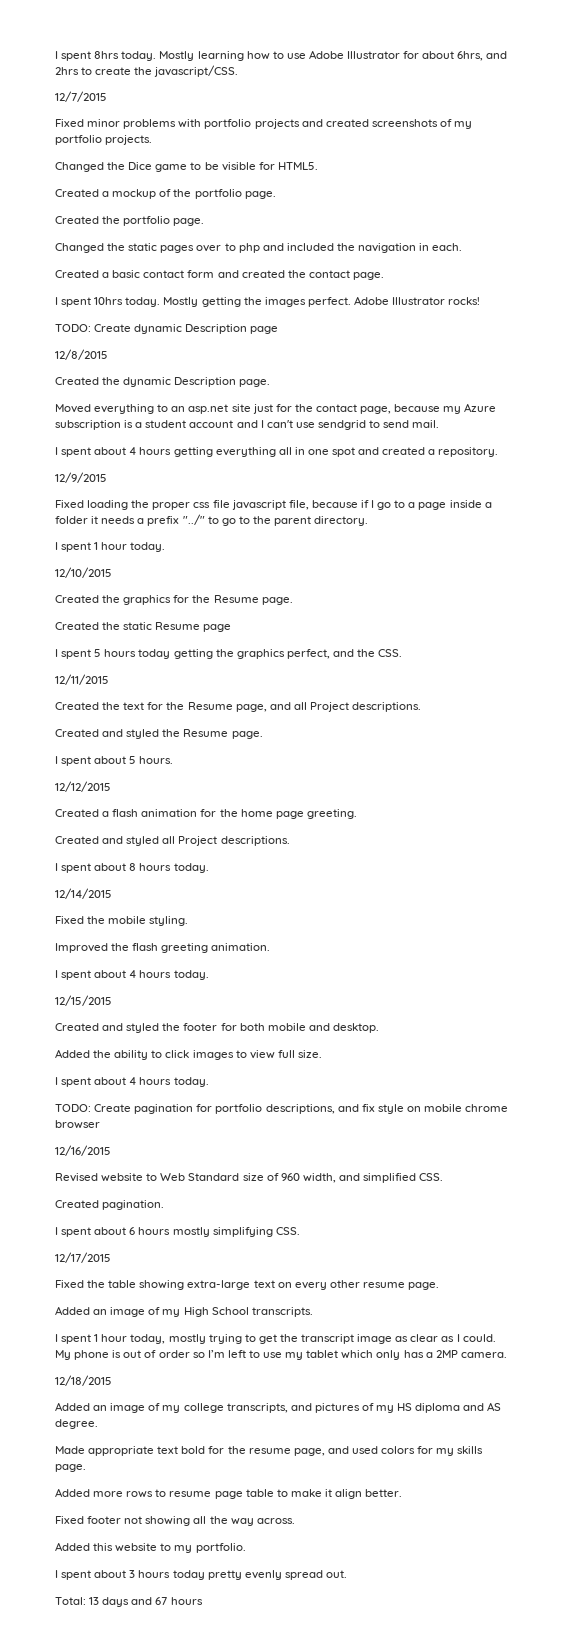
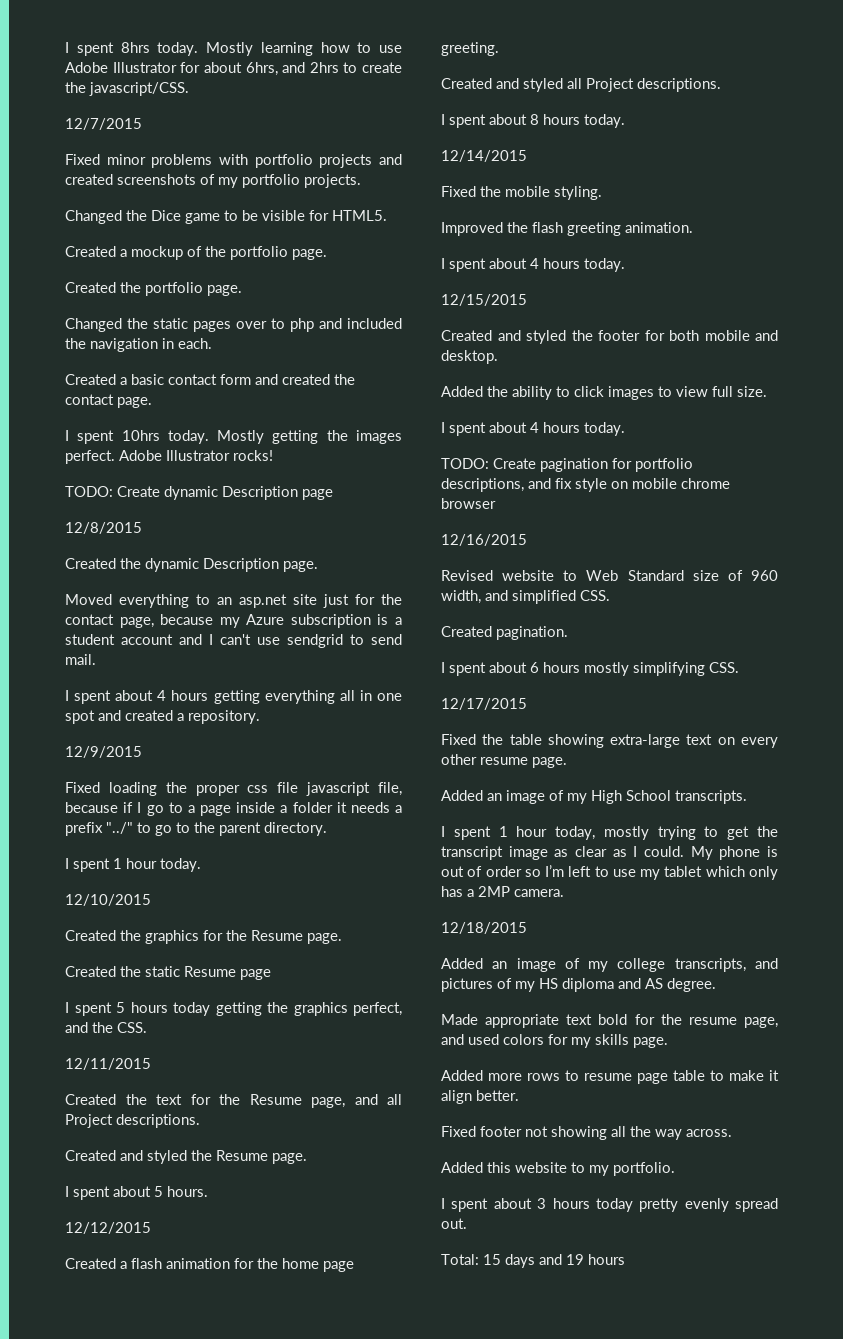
[89,1597,100,1605] 13 -> [483,1254,501,1265] 15
[155,1597,168,1605] 67 -> [566,1254,584,1265] 19

